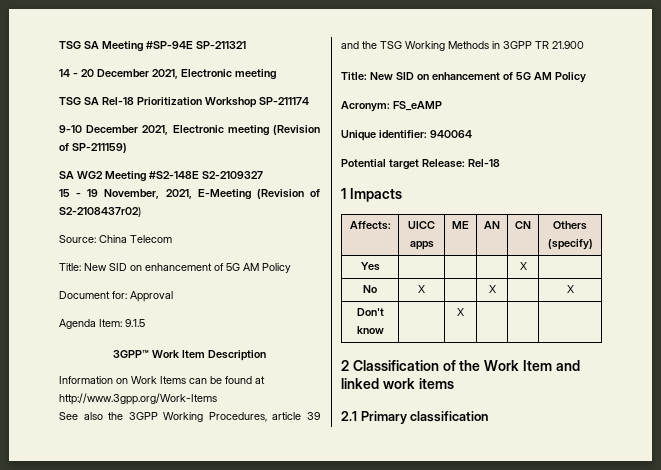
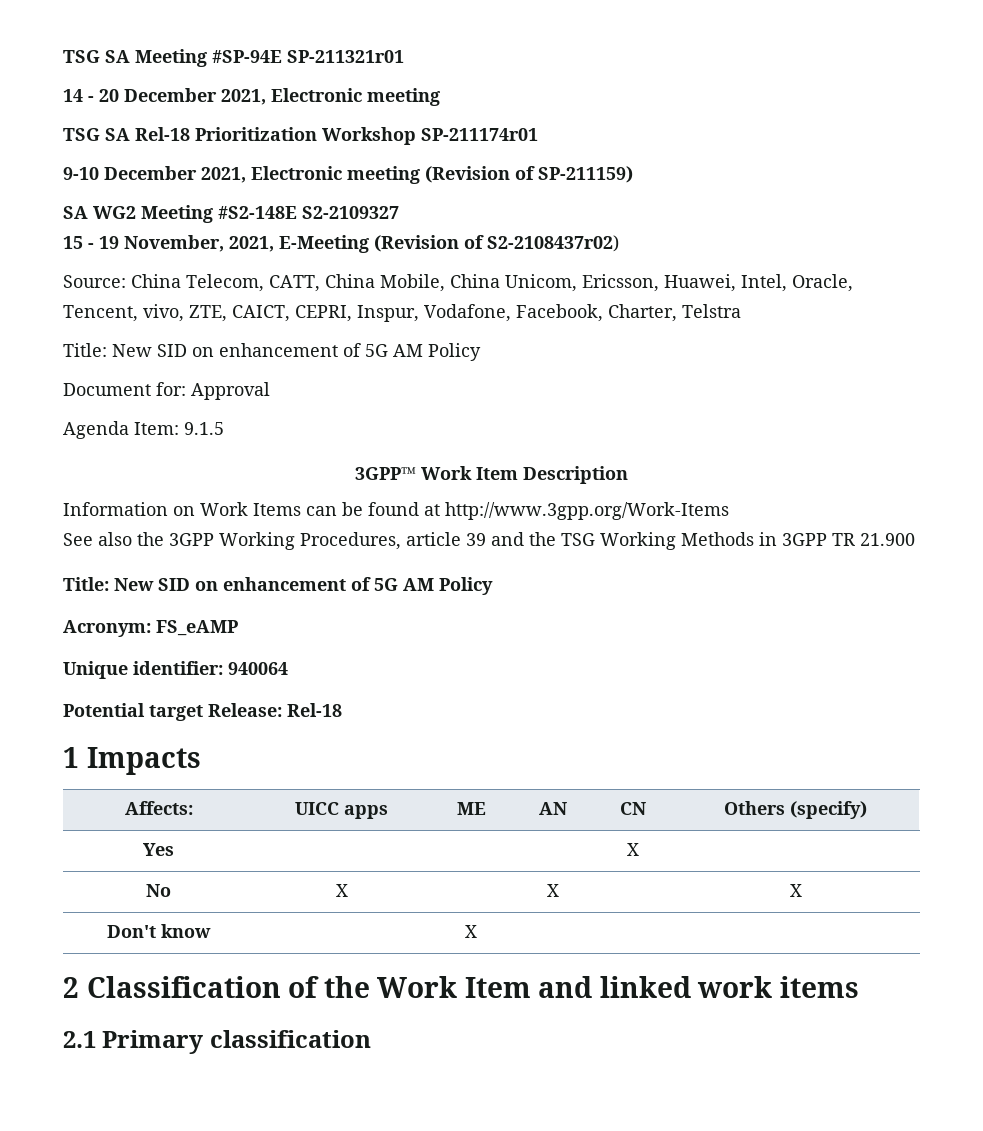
[196,41,246,49] SP-211321 -> [287,50,404,63] SP-211321r01
[259,97,309,105] SP-211174 -> [421,128,538,141] SP-211174r01
[130,235,172,243] Telecom -> [186,274,853,292] [63,304,741,322] Telecom, CATT, China Mobile, China Unicom, Ericsson, Huawei, Intel, Oracle, Tencent, vivo, ZTE, CAICT, CEPRI, Inspur, Vodafone, Facebook, Charter, Telstra

